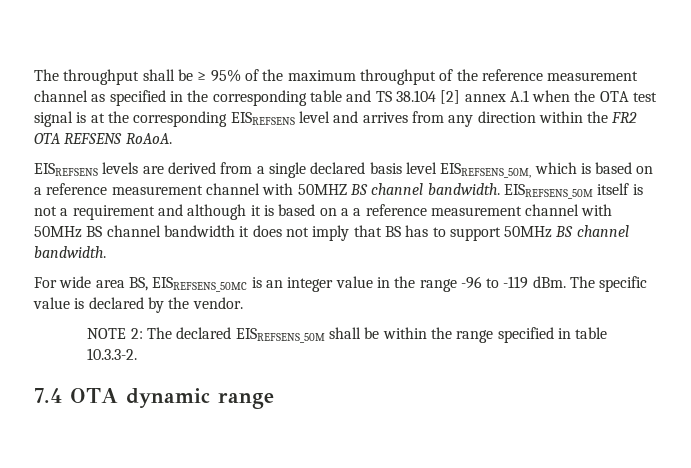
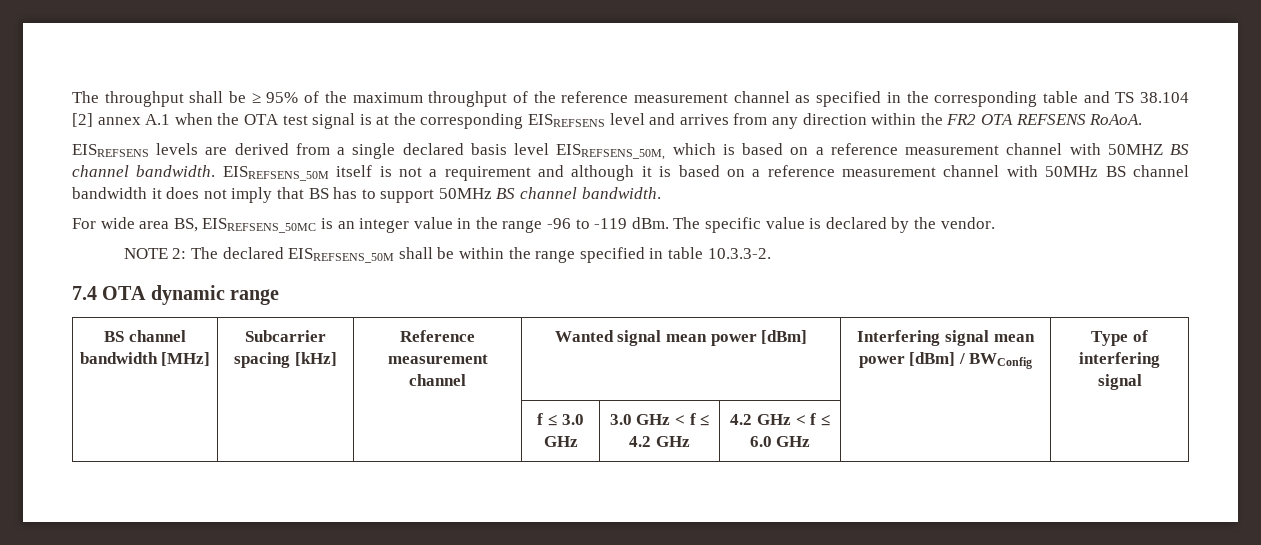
[353,208,362,216] a -> (761, 173) none
(274, 400) none -> [104,330,186,342] [79,352,211,366] [245,330,326,342] [234,352,337,368] [400,330,475,342] [387,354,488,364] [409,374,466,386] [554,330,808,346] [857,330,1035,346] [858,352,1033,369] [1091,330,1148,346] [1079,352,1160,368] [1097,374,1142,390] [537,413,584,426] [543,436,578,447] [609,413,710,426] [629,436,690,447] [730,413,830,426] [749,436,811,447] // BS channel bandwidth [MHz] | Subcarrier spacing [kHz] | Reference measurement channel | Wanted signal mean power [dBm] | Interfering signal mean power [dBm] / BWConfig | Type of interfering signal // | | | f ≤ 3.0 GHz | 3.0 GHz < f ≤ 4.2 GHz | 4.2 GHz < f ≤ 6.0 GHz | |

